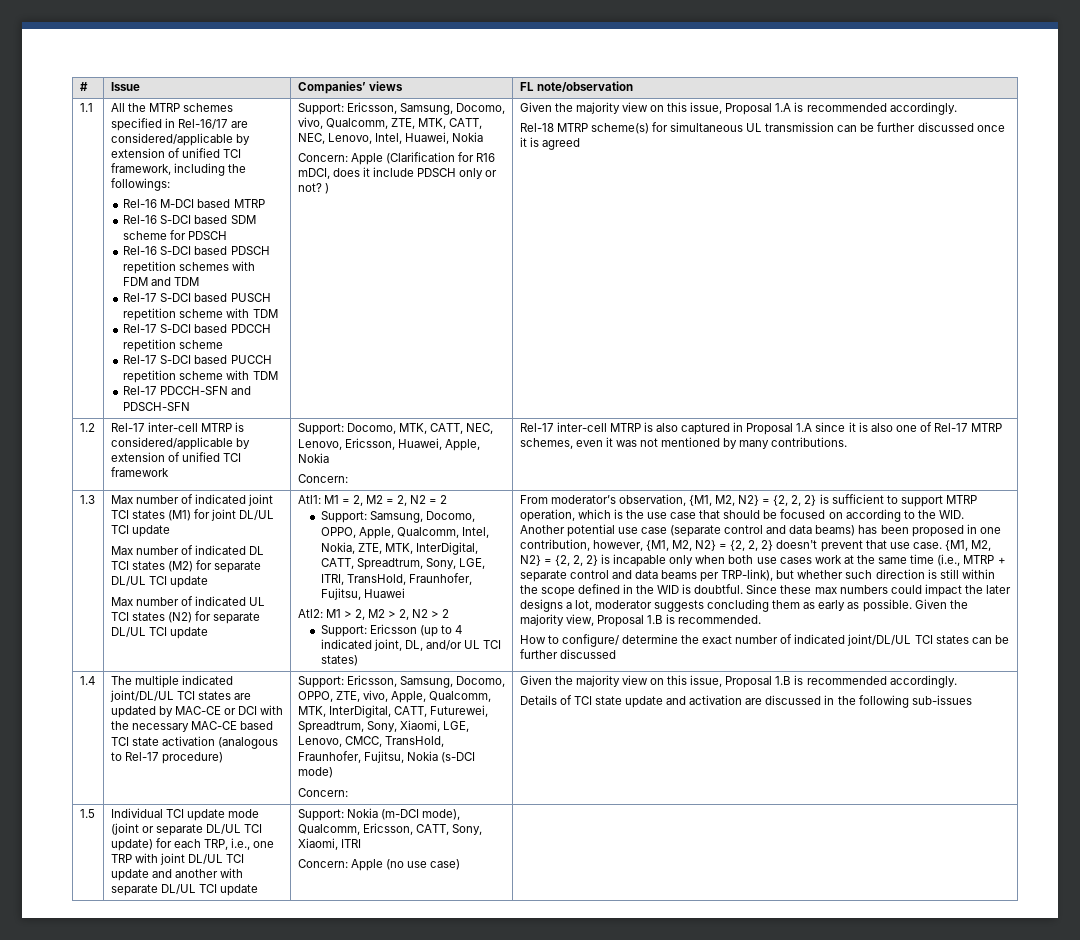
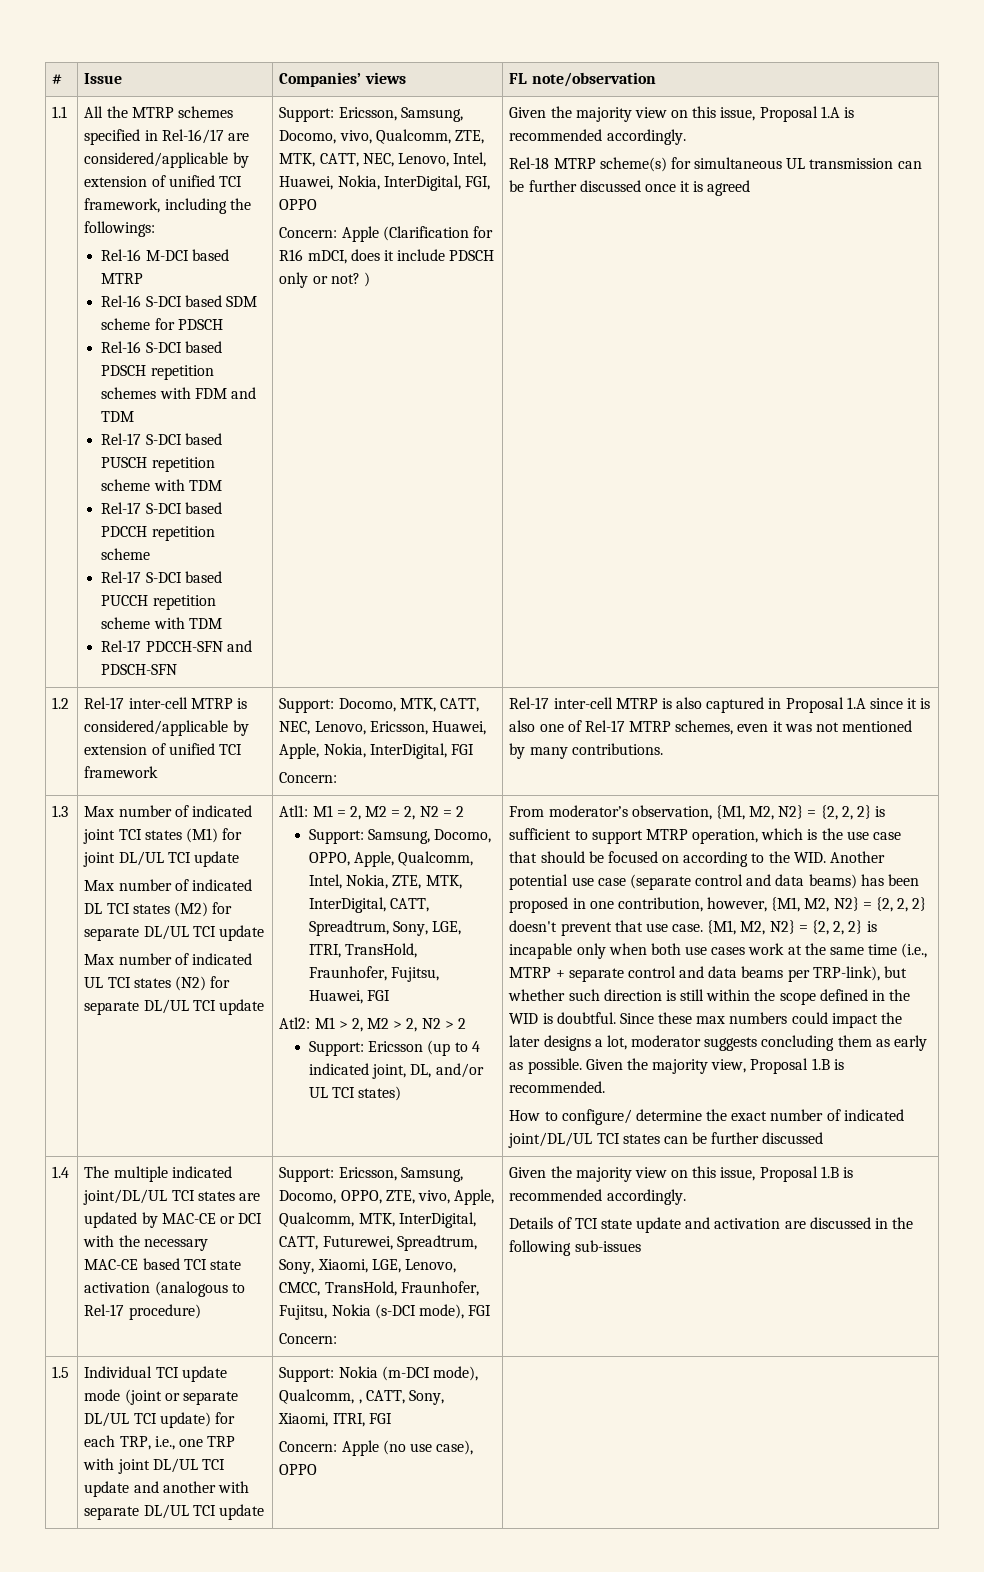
[451,132,483,142] Nokia -> [337,175,490,191] [279,199,318,210] Nokia, InterDigital, FGI, OPPO
[297,453,329,463] Nokia -> [323,743,474,759] Nokia, InterDigital, FGI
[363,588,405,598] Huawei -> [308,990,391,1004] Huawei, FGI
[297,767,333,778] mode) -> [418,1304,492,1319] mode), FGI
[362,823,413,835] Ericsson, -> [358,1399,362,1404] ,
[340,839,361,848] ITRI -> [332,1413,392,1427] ITRI, FGI
[429,859,460,870] case) -> [436,1440,474,1455] [279,1464,318,1475] case), OPPO

